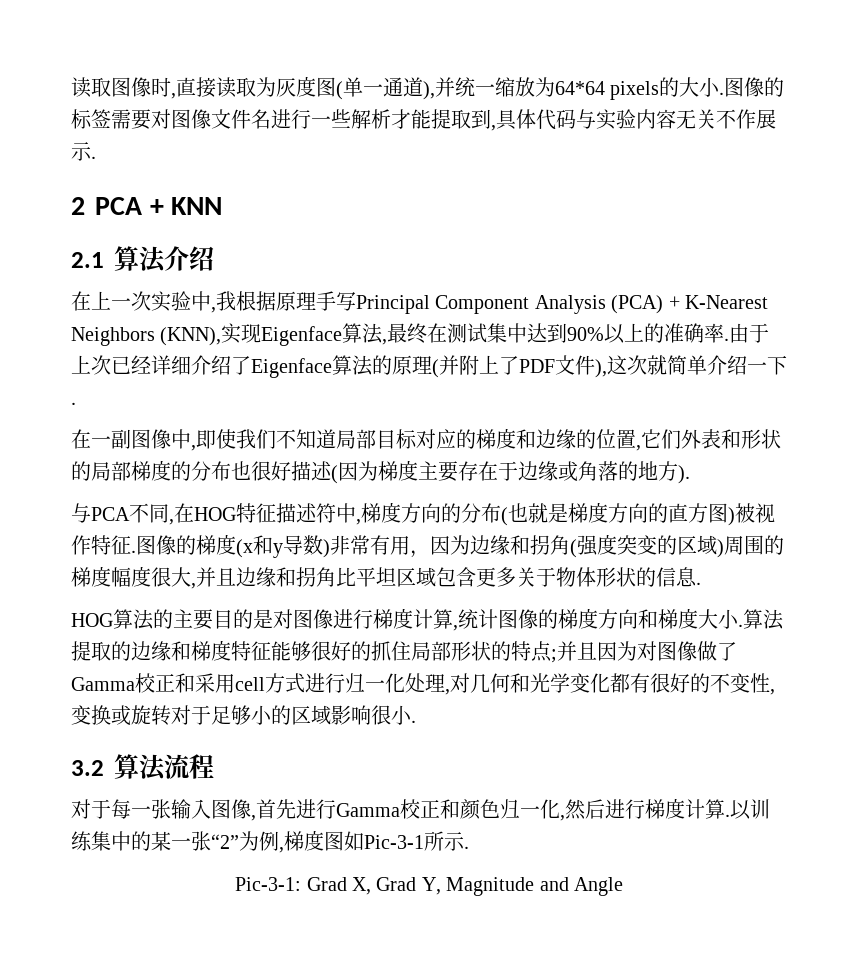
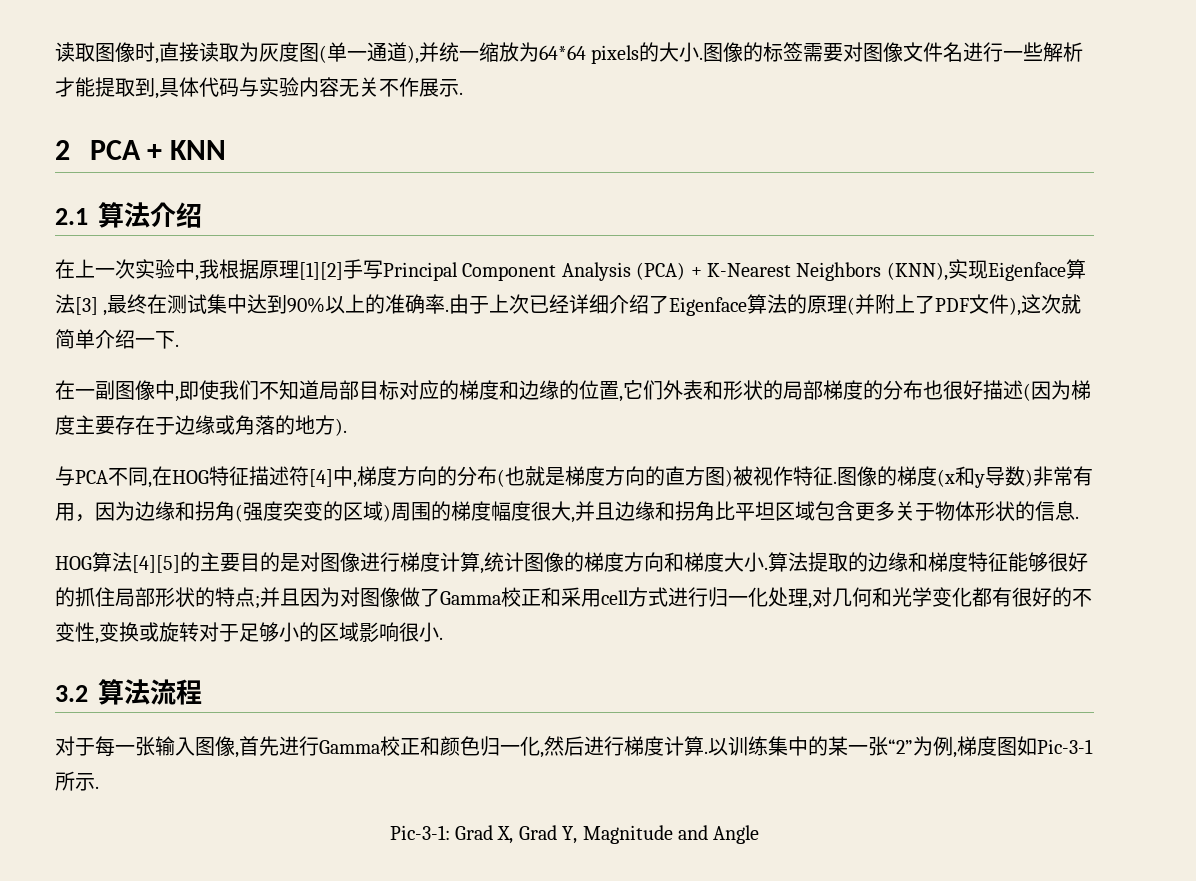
(316, 301) none -> [299,262,343,280] [1][2]
(384, 333) none -> [75,297,98,315] [3]
(336, 513) none -> [309,469,333,487] [4]
(154, 619) none -> [132,555,180,573] [4][5]

